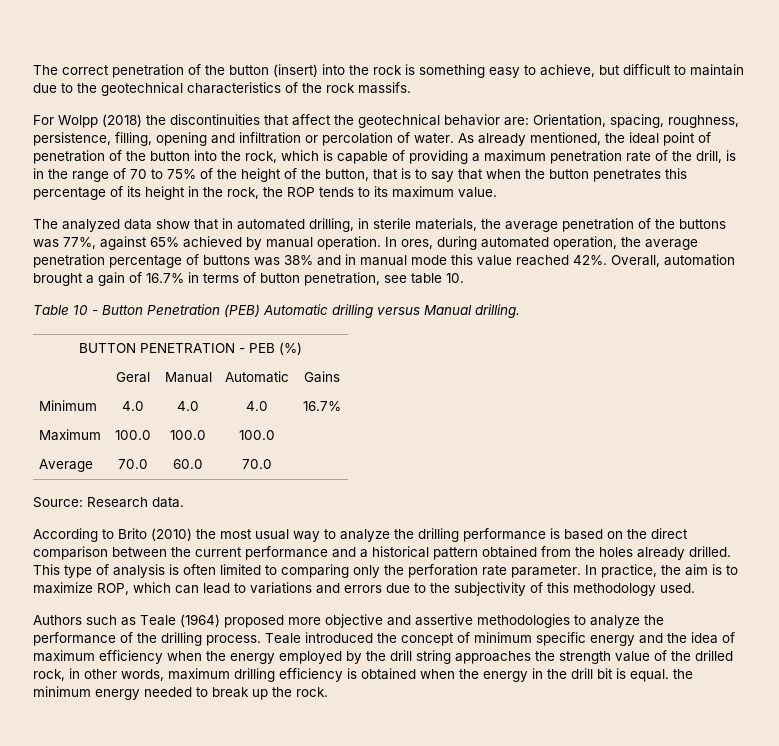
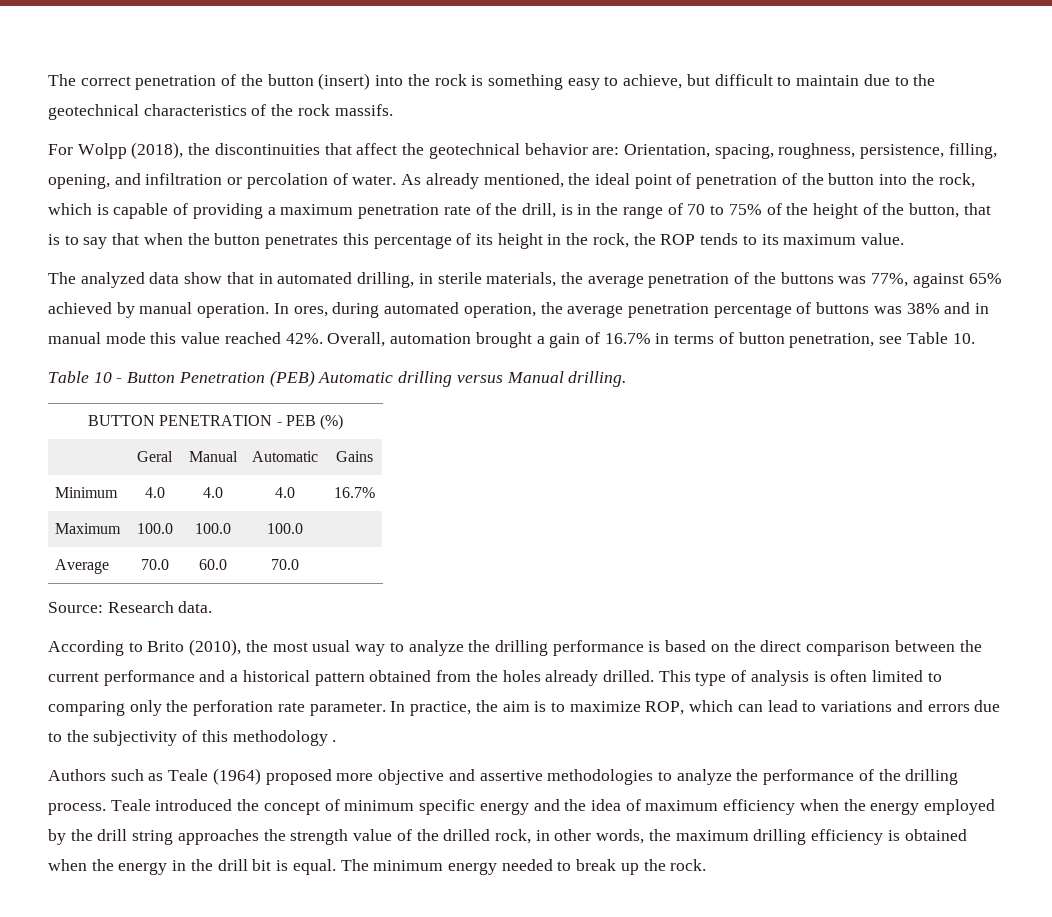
[102,114,142,127] (2018) -> [131,142,184,159] (2018),
[156,132,207,146] opening -> [48,174,110,189] opening,
[411,273,442,284] table -> [906,332,948,344] Table
[151,528,192,541] (2010) -> [189,639,242,656] (2010),
[660,583,695,593] used. -> [332,740,337,742] .
(164, 675) none -> [648,829,671,841] the
[673,669,693,679] the -> [340,859,369,871] The

